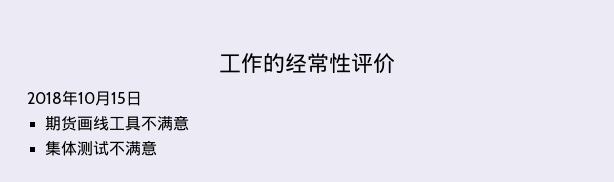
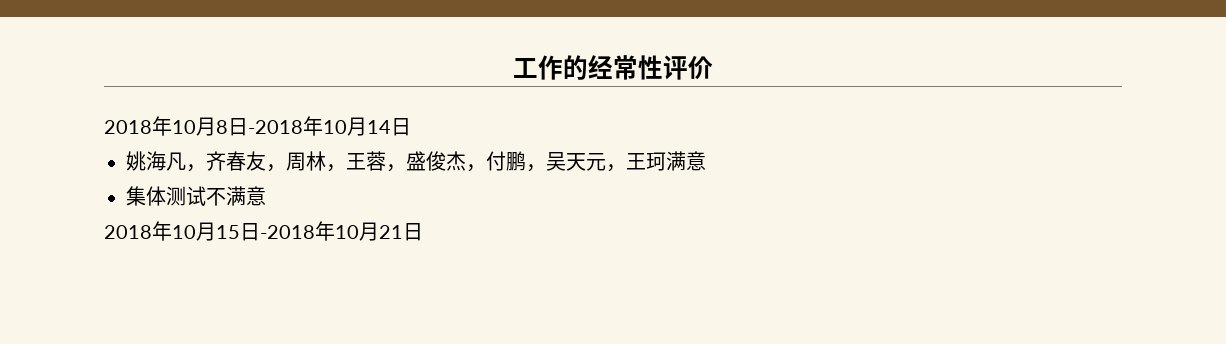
[111,91,142,106] [44,116,157,131] 15日 // 期货画线工具不 -> [216,116,411,136] [126,151,666,172] 8日-2018年10月14日 // 姚海凡，齐春友，周林，王蓉，盛俊杰，付鹏，吴天元，王珂
(157, 148) none -> [104,221,423,241] // 2018年10月15日-2018年10月21日

